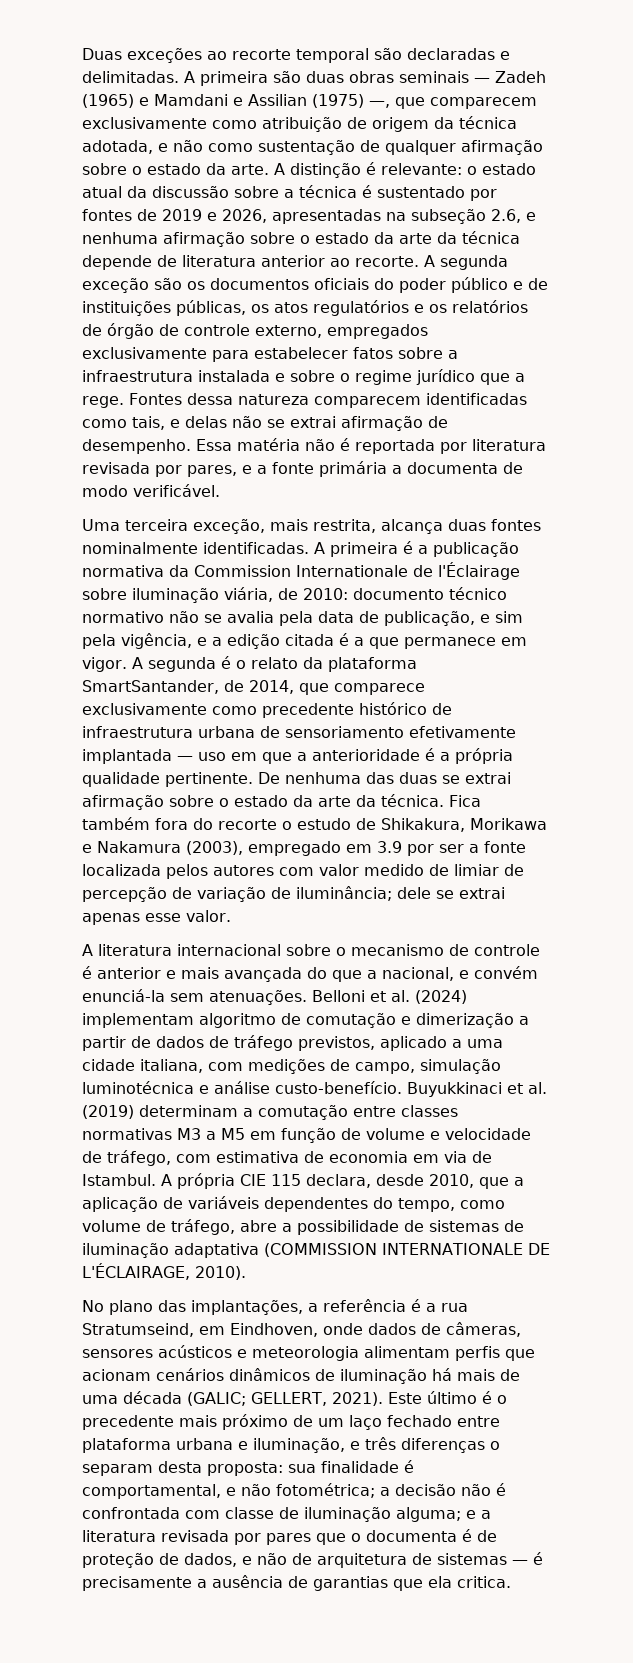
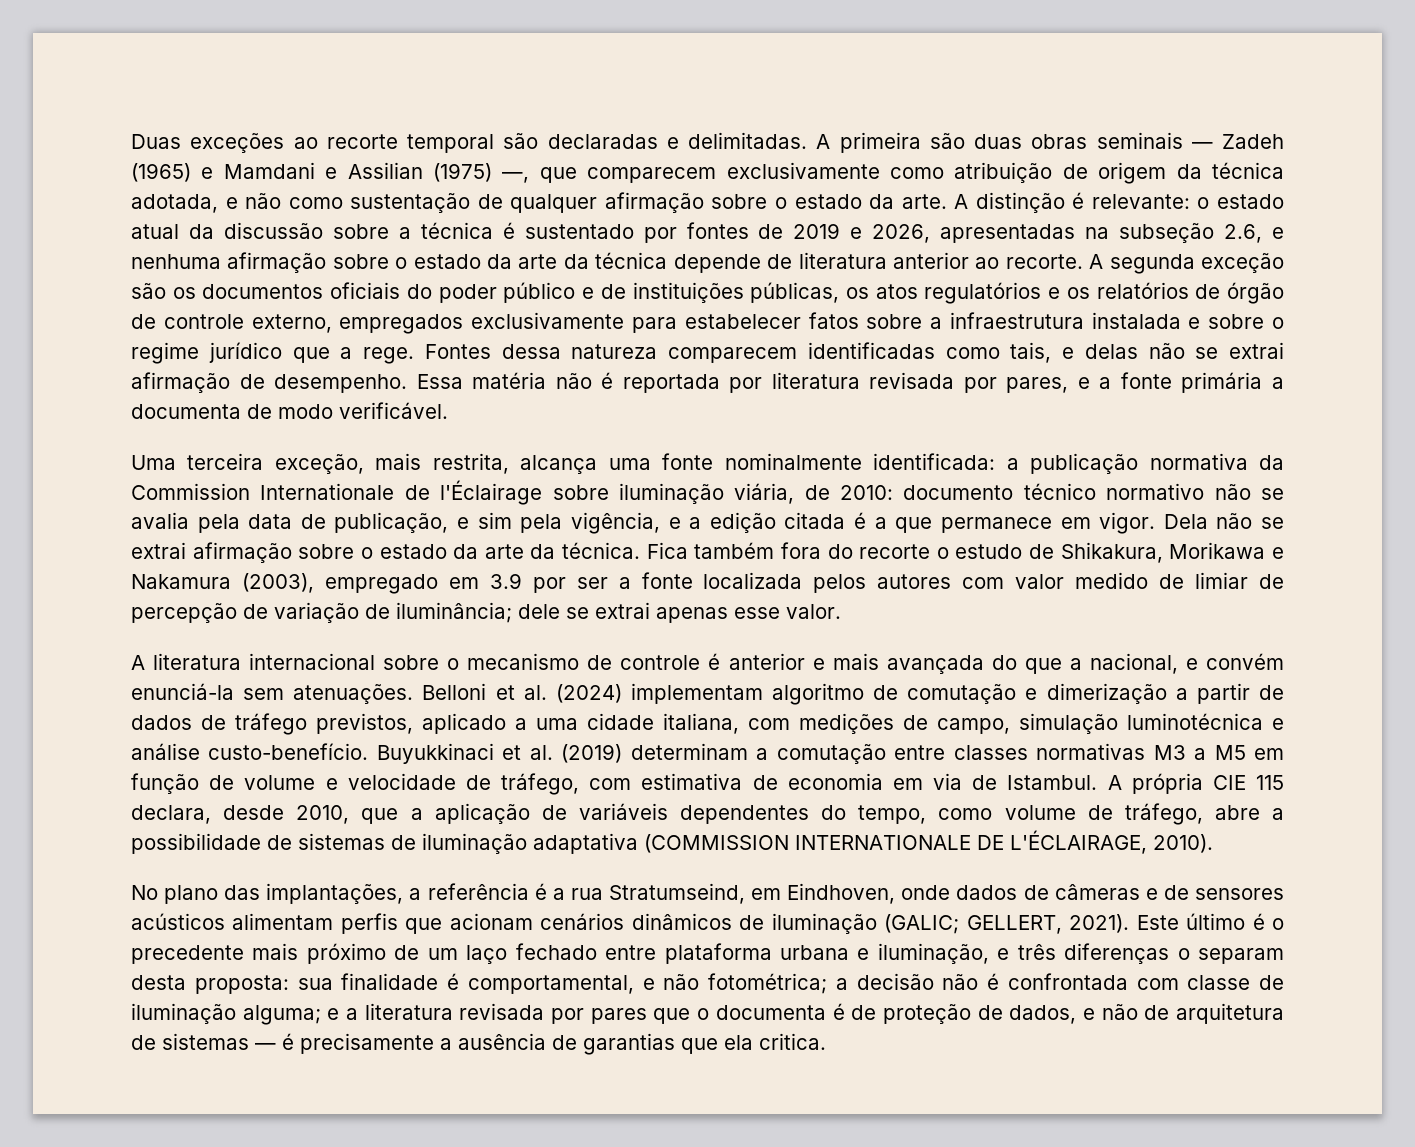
[448,519,541,531] [82,541,413,557] duas fontes nominalmente identificadas. A primeira é -> [608,453,996,470] uma fonte nominalmente identificada:
[131,656,417,672] [82,680,425,695] [82,702,452,718] [82,726,516,738] [82,748,513,764] [82,772,437,787] A segunda é o relato da plataforma SmartSantander, de 2014, que comparece exclusivamente como precedente histórico de infraestrutura urbana de sensoriamento efetivamente implantada — uso em que a anterioridade é a própria qualidade pertinente. De nenhuma das duas -> [1163,513,1253,529] Dela não
[446,1322,521,1337] [82,1345,359,1361] câmeras, sensores acústicos e meteorologia -> [1054,884,1284,900] [131,913,225,930] câmeras e de sensores acústicos
[432,1368,520,1381] [82,1391,182,1404] há mais de uma década -> (877, 923) none

